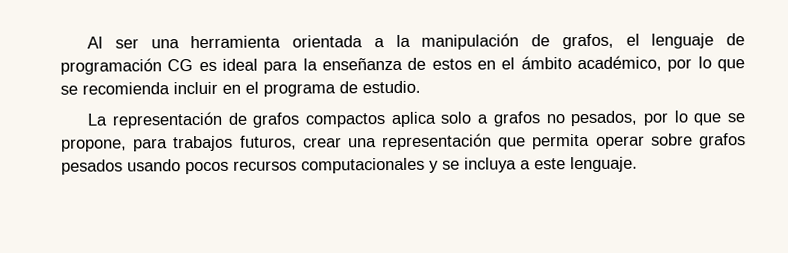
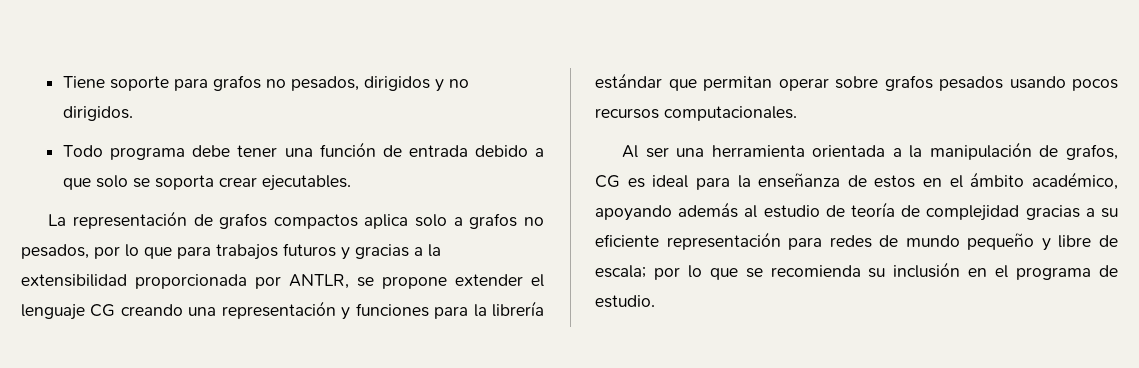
[87,33,745,50] [60,55,745,75] [60,80,421,97] Al ser una herramienta orientada a la manipulación de grafos, el lenguaje de programación CG es ideal para la enseñanza de estos en el ámbito académico, por lo que se recomienda incluir en el programa de estudio. -> [63,75,470,92] [63,106,134,121] [63,142,545,160] [63,175,352,191] Tiene soporte para grafos no pesados, dirigidos y no dirigidos. // Todo programa debe tener una función de entrada debido a que solo se soporta crear ejecutables.
[727,113,746,123] [61,133,591,152] se propone, para trabajos futuros, crear una representación que permita -> [177,243,441,260] [21,274,544,289] [21,301,545,320] [595,73,772,91] para trabajos futuros y gracias a la extensibilidad proporcionada por ANTLR, se propone extender el lenguaje CG creando una representación y funciones para la librería estándar que permitan
[301,156,638,174] computacionales y se incluya a este lenguaje. -> [664,106,797,121] [622,142,1118,160] [595,172,1118,190] [595,202,1118,221] [595,232,1118,251] [595,262,1118,280] [595,295,655,308] computacionales. // Al ser una herramienta orientada a la manipulación de grafos, CG es ideal para la enseñanza de estos en el ámbito académico, apoyando además al estudio de teoría de complejidad gracias a su eficiente representación para redes de mundo pequeño y libre de escala; por lo que se recomienda su inclusión en el programa de estudio.

